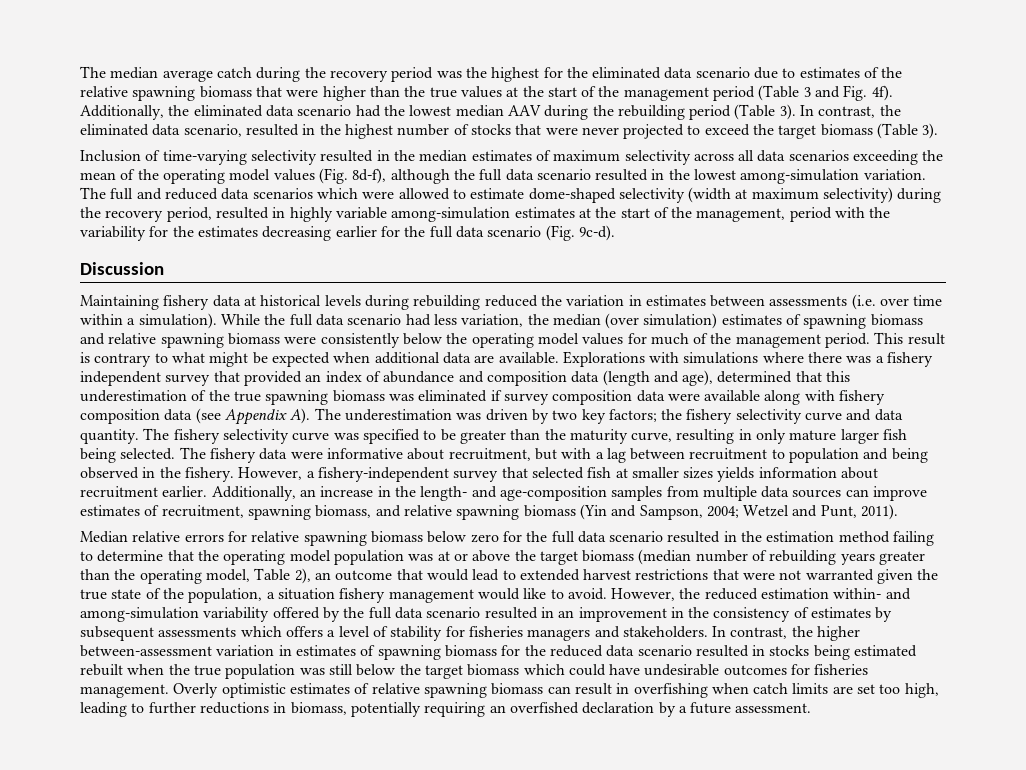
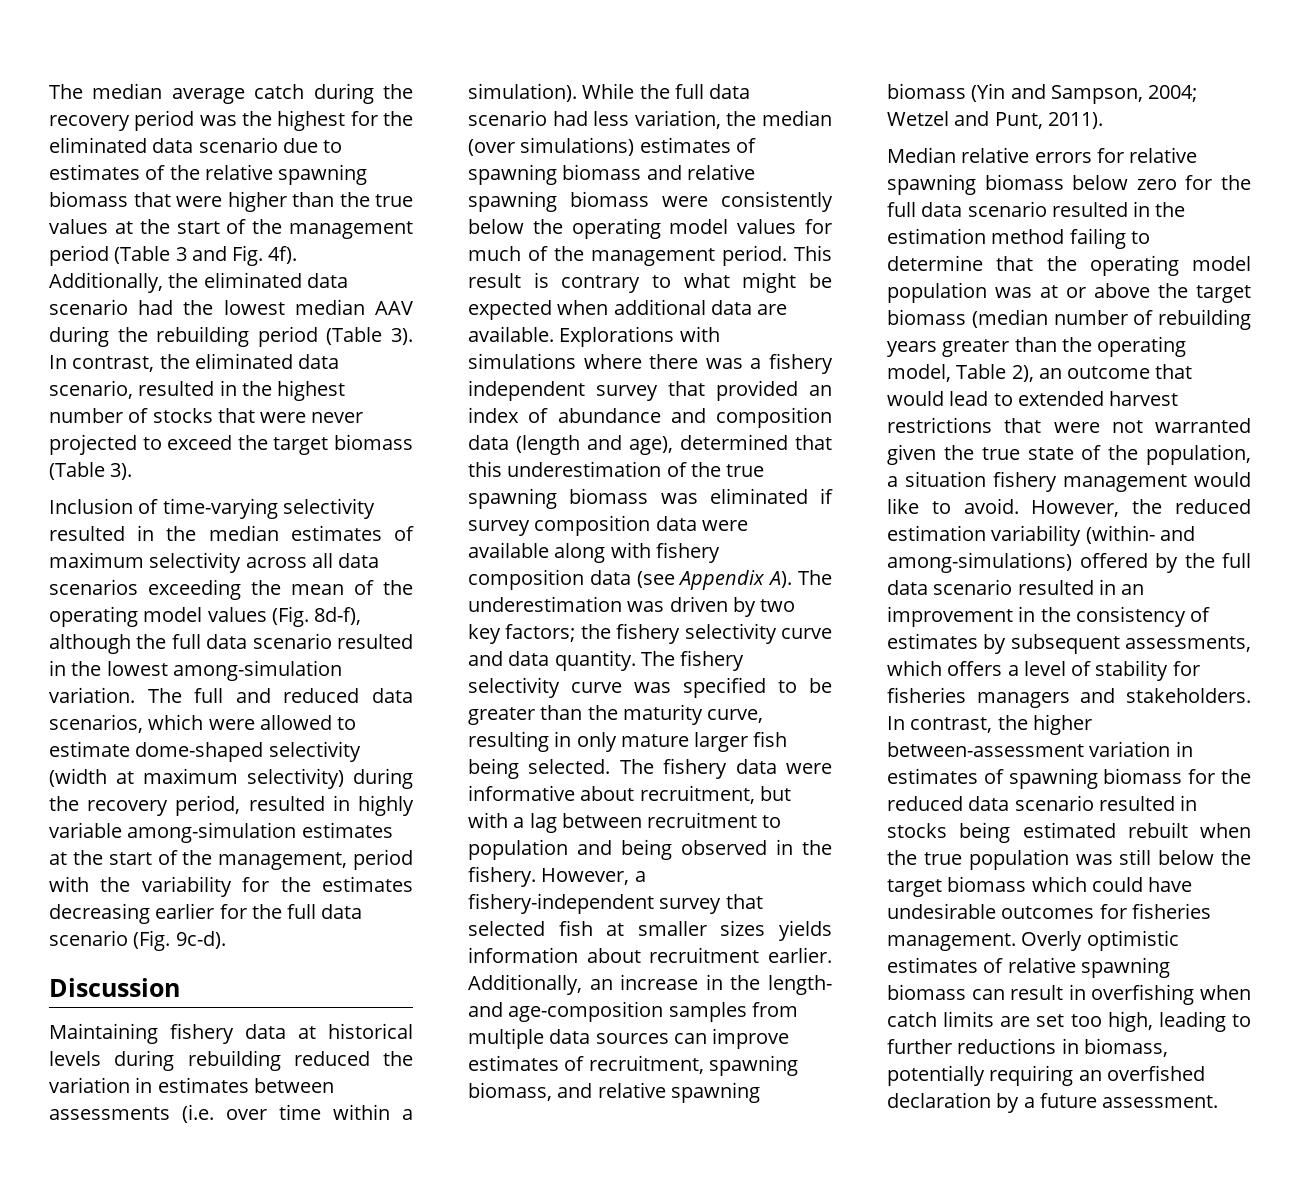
[252,188,313,199] scenarios -> [49,714,143,733] scenarios,
[643,313,718,329] simulation) -> [520,137,635,156] simulations)
[833,588,911,600] [80,607,270,622] within- and among-simulation variability -> [991,525,1195,546] [887,552,1072,573] variability (within- and among-simulations)
[158,627,237,637] assessments -> [1125,636,1251,652] assessments,

